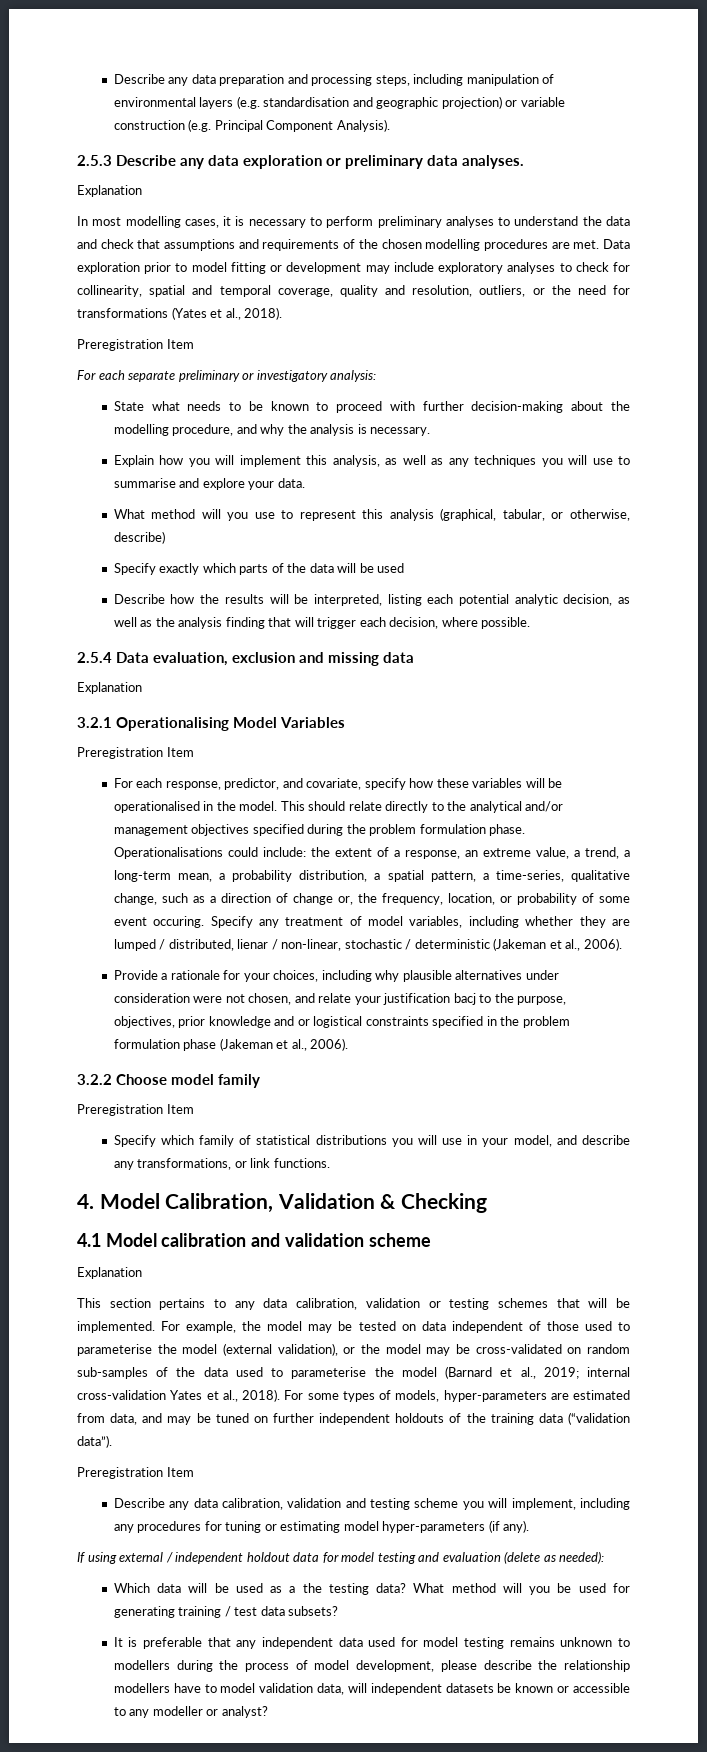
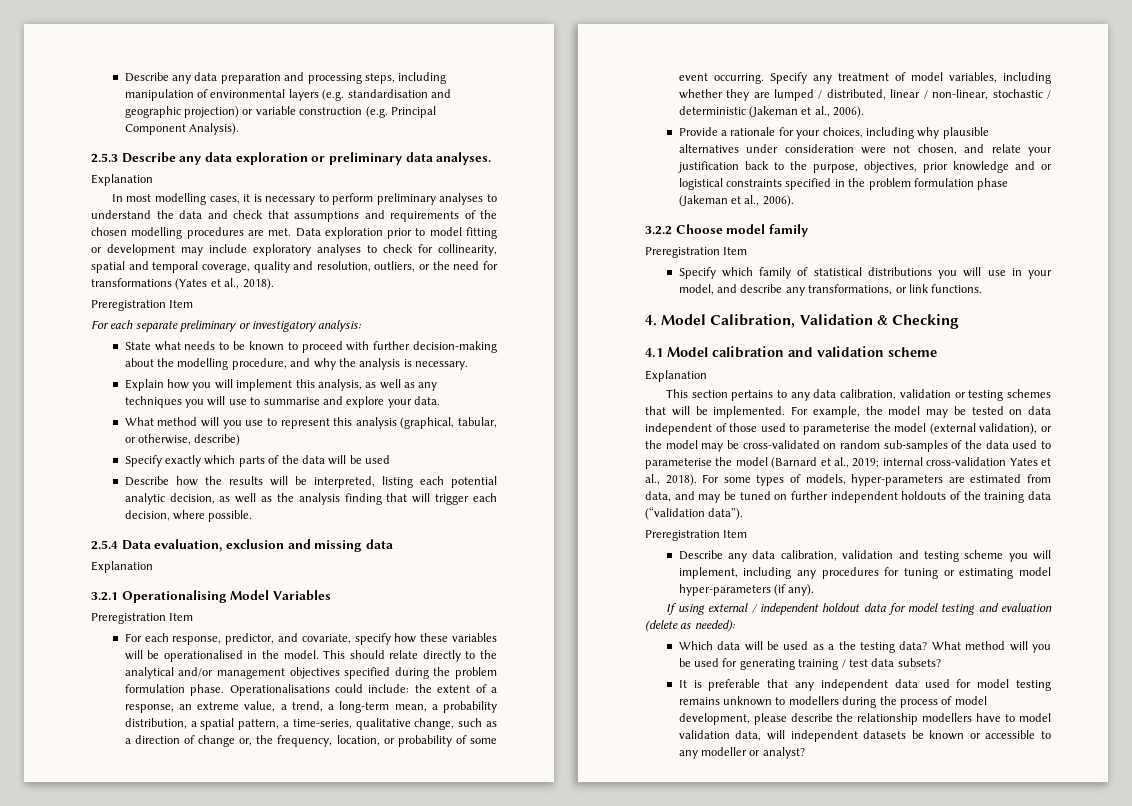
[153,916,205,928] occuring. -> [713,73,764,84] occurring.
[237,939,269,949] lienar -> [890,89,921,98] linear
[453,993,476,1005] bacj -> [744,161,769,170] back

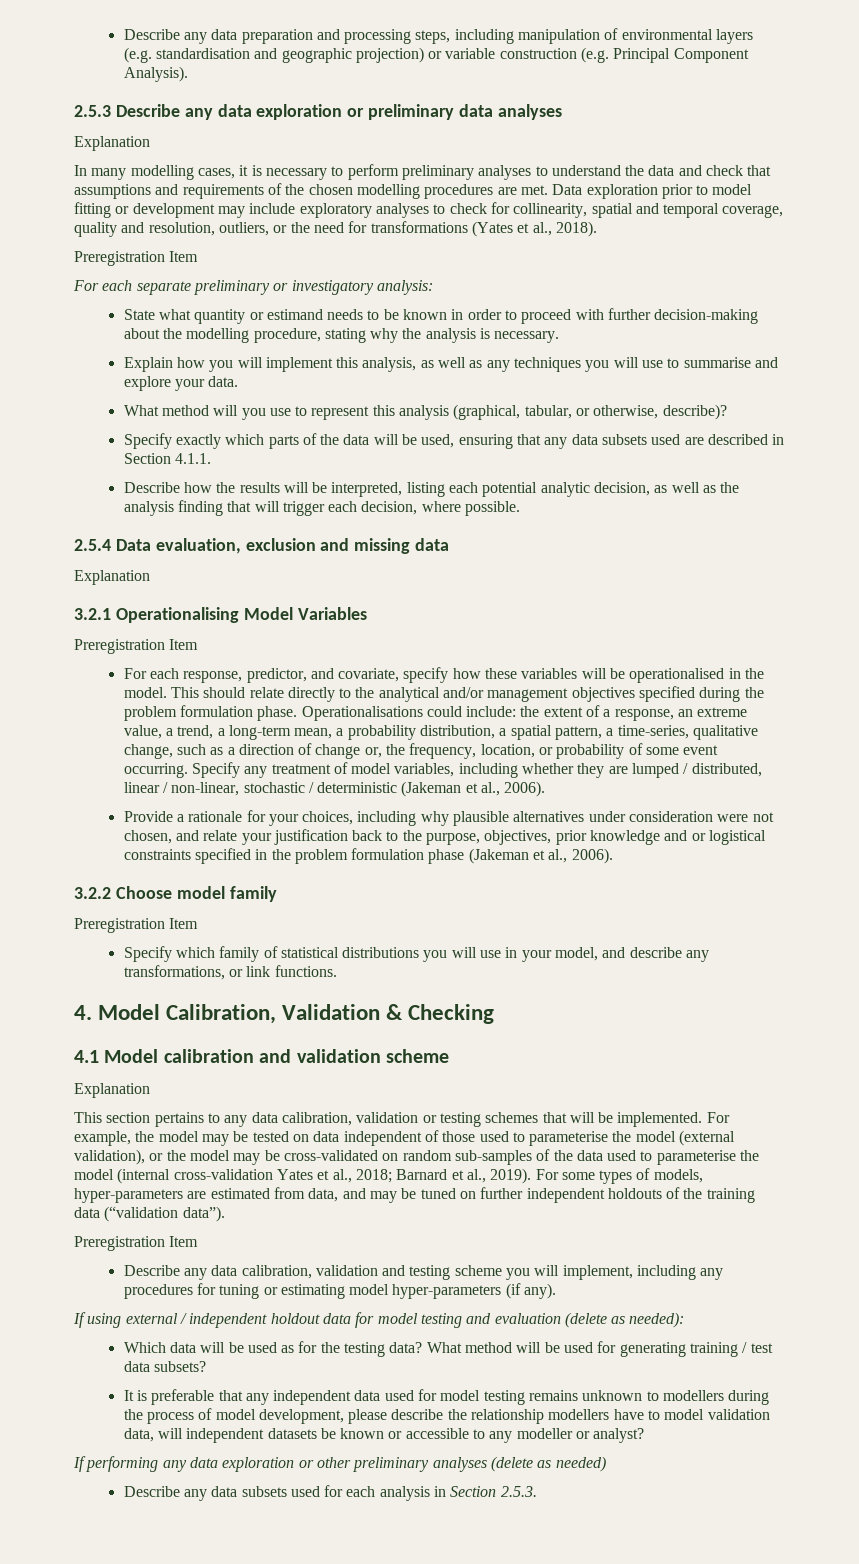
[436,152,492,165] analyses. -> [497,104,562,120] analyses
[126,194,152,202] most -> [91,168,127,180] many
(181, 346) none -> [194,309,323,324] quantity or estimand
(284, 346) none -> [451,309,502,320] in order
[290,358,311,367] and -> [324,328,366,343] stating
[194,434,241,446] describe) -> [662,404,727,420] describe)?
[365,455,391,464] used -> [421,434,785,449] [123,453,211,464] used, ensuring that any data subsets used are described in Section 4.1.1.
[771,457,1051,469] [645,474,697,486] (Barnard et al., 2019; internal cross-validation Yates et al., 2018). -> [117,1168,532,1184] (internal cross-validation Yates et al., 2018; Barnard et al., 2019).
[828,644,835,650] a -> [298,1341,318,1353] for
[1032,644,1052,653] you -> (542, 1347) none
(805, 753) none -> [73,1456,606,1472] [123,1485,537,1501] // If performing any data exploration or other preliminary analyses (delete as needed) // Describe any data subsets used for each analysis in Section 2.5.3.

